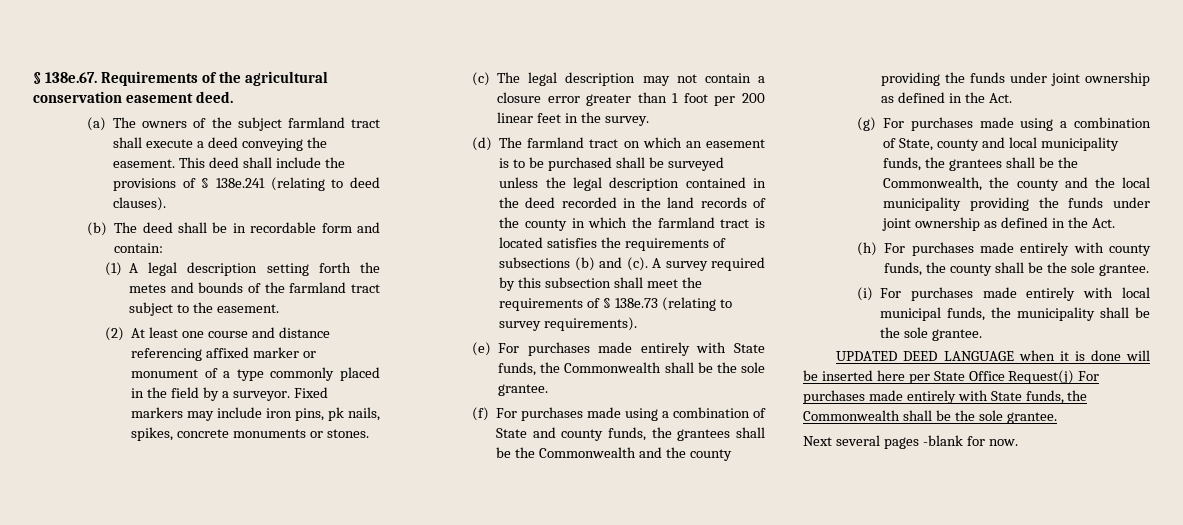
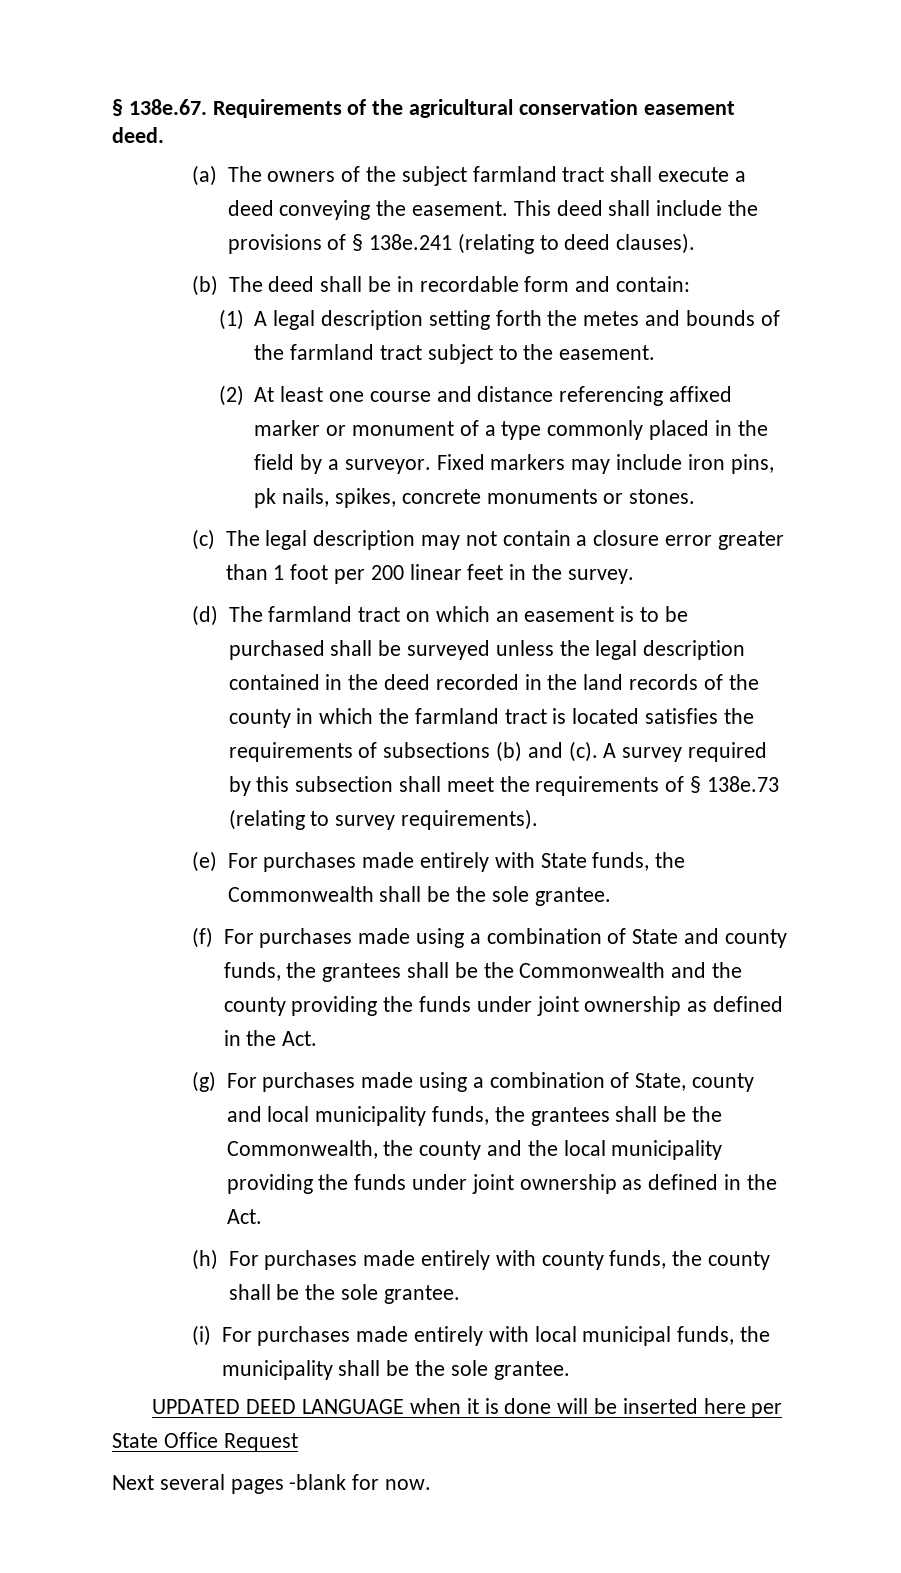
[1008,370,1100,384] [803,390,1088,404] [803,410,1057,424] Request(j) For purchases made entirely with State funds, the Commonwealth shall be the sole grantee. -> [223,1433,298,1452] Request

